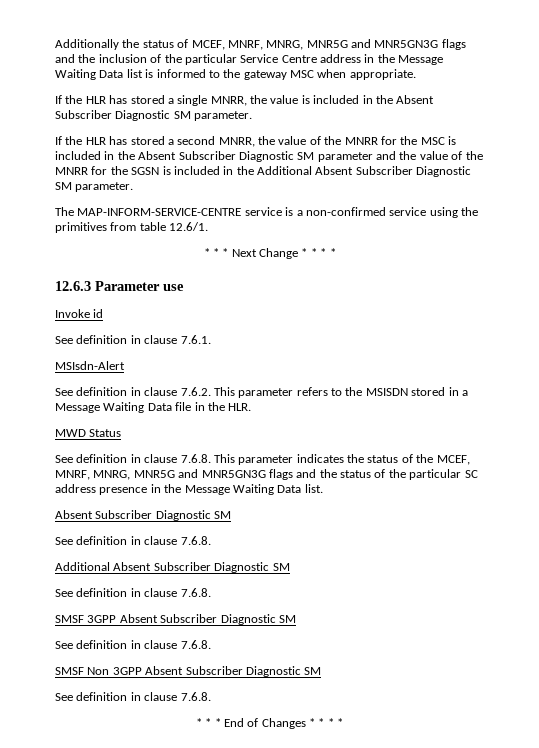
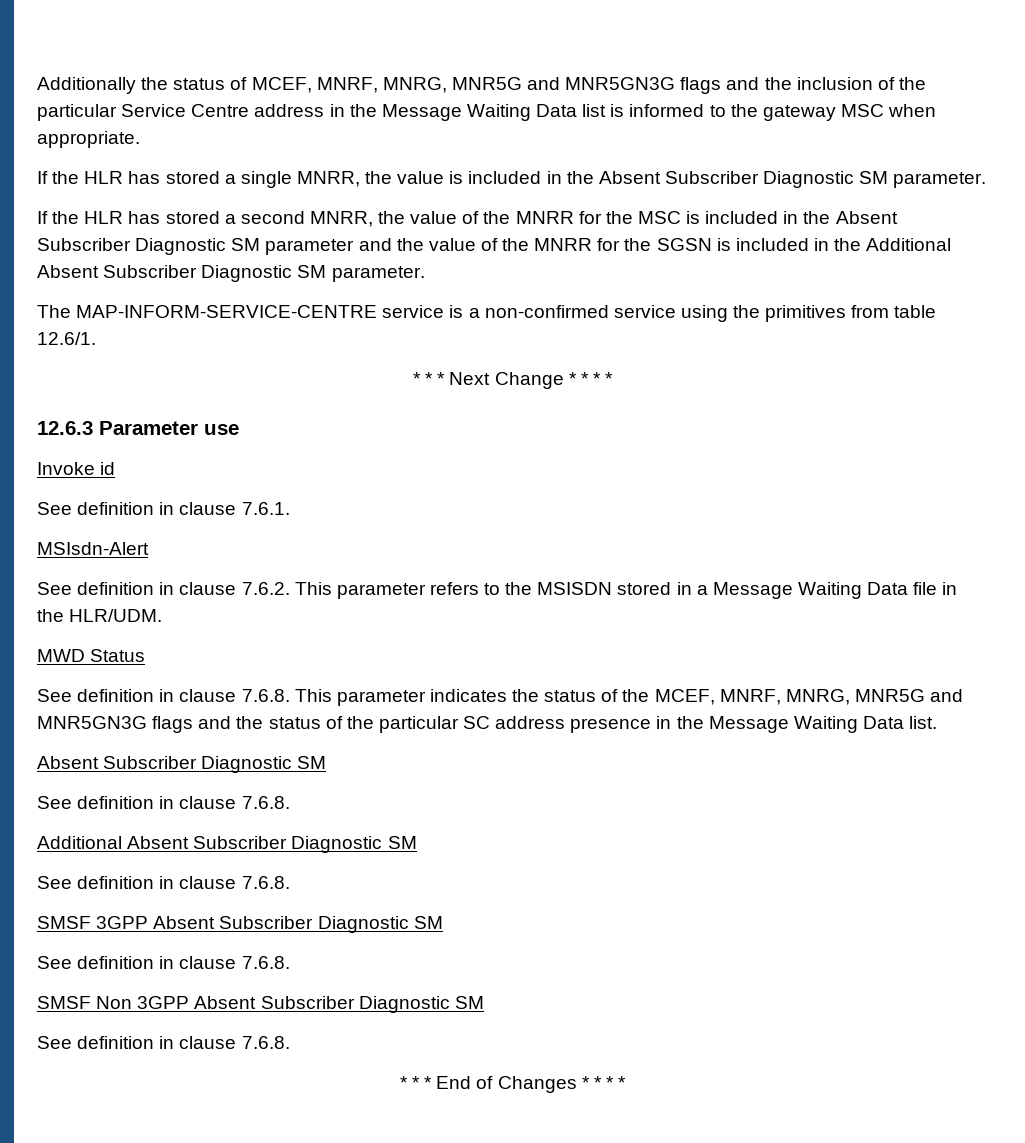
[228,403,252,411] HLR. -> [69,609,163,622] HLR/UDM.

